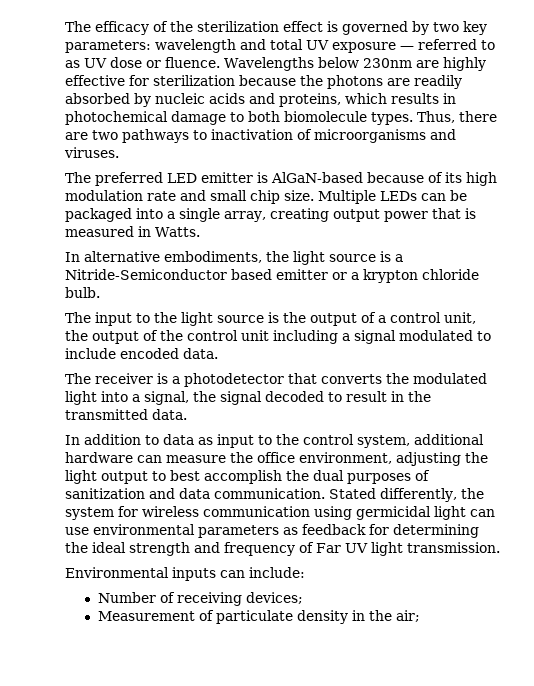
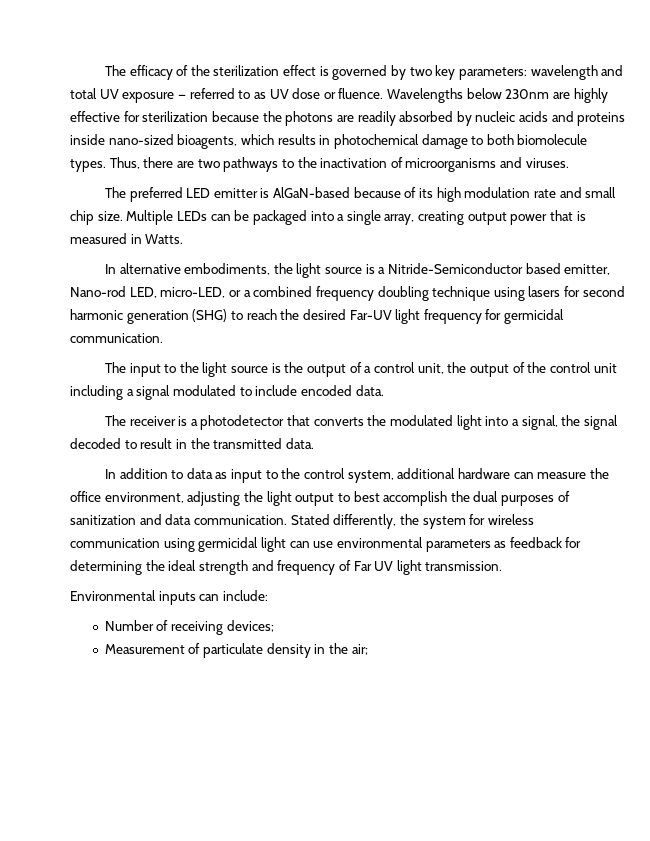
[279,93,341,107] proteins, -> [577,112,626,126] [70,134,238,149] proteins inside nano-sized bioagents,
(207, 135) none -> [297,157,317,168] the
[276,269,479,283] [65,287,100,298] emitter or a krypton chloride bulb. -> [564,264,611,275] [70,286,625,301] [70,309,565,324] [70,333,163,343] emitter, Nano-rod LED, micro-LED, or a combined frequency doubling technique using lasers for second harmonic generation (SHG) to reach the desired Far-UV light frequency for germicidal communication.

